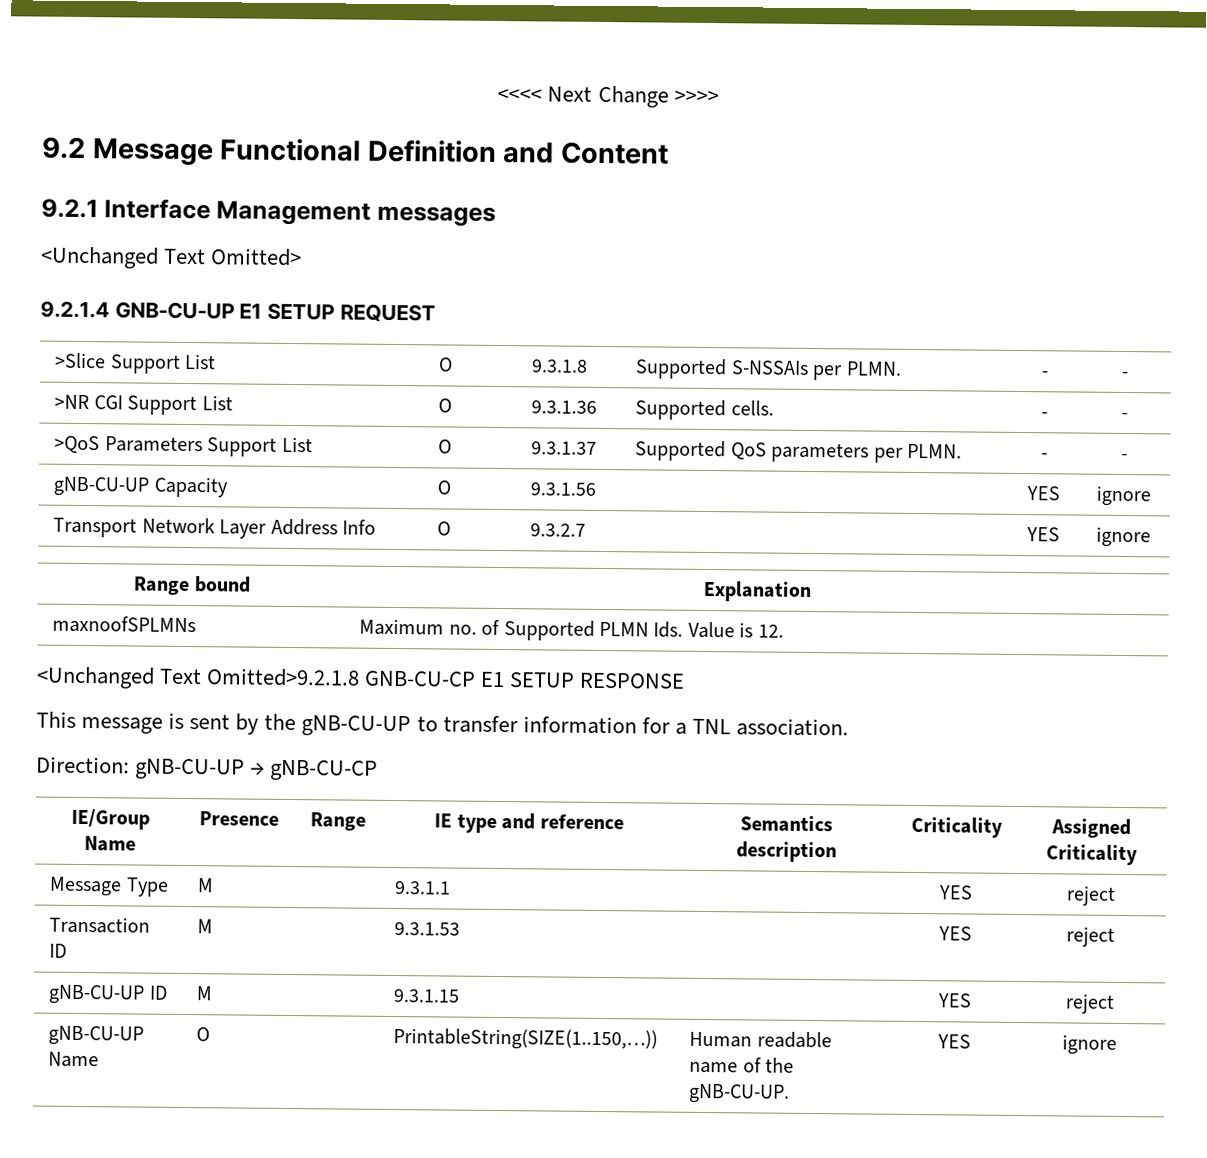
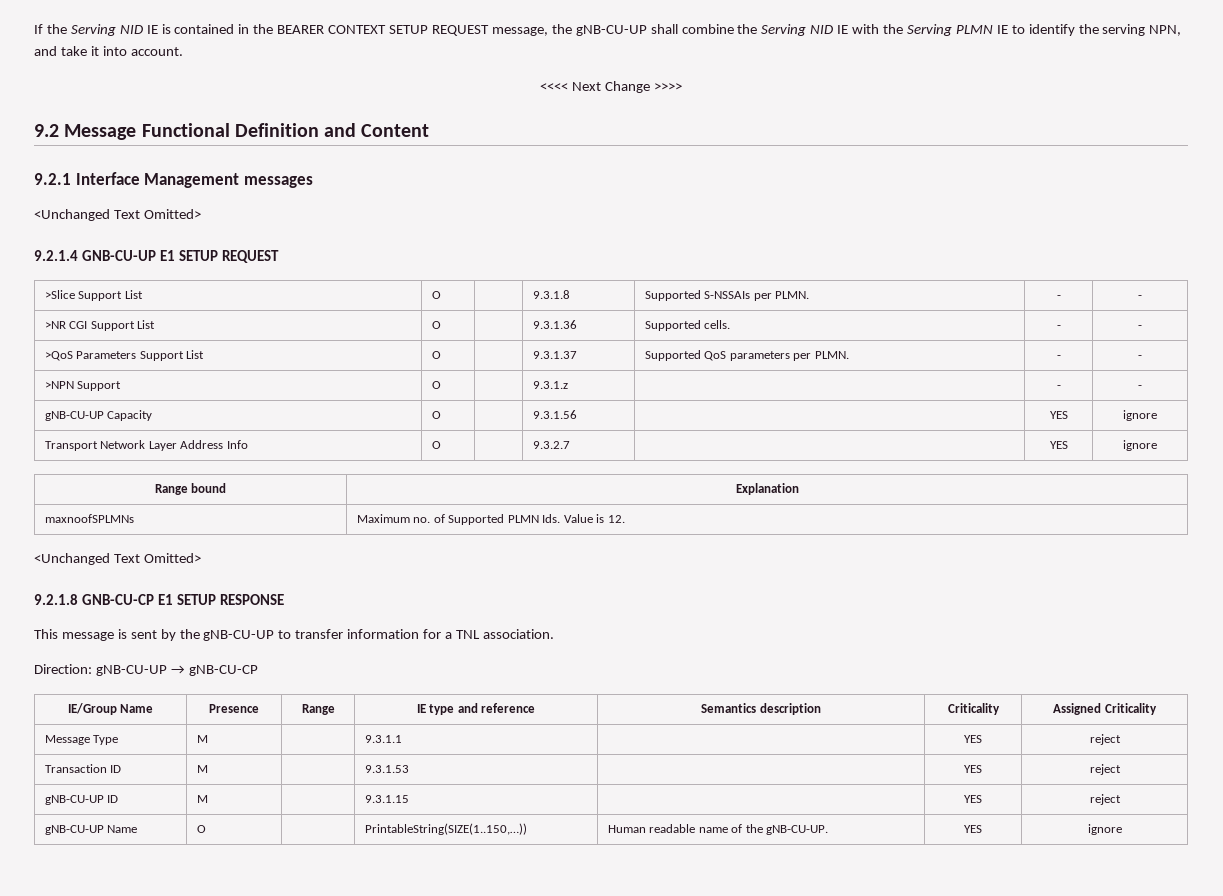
(497, 95) none -> [34,24,1182,36] [34,46,183,56] If the Serving NID IE is contained in the BEARER CONTEXT SETUP REQUEST message, the gNB-CU-UP shall combine the Serving NID IE with the Serving PLMN IE to identify the serving NPN, and take it into account. //
(1128, 457) none -> [44,381,122,391] [431,381,441,389] [532,381,568,389] [1056,385,1061,389] [1138,385,1142,389] // >NPN Support | O | | 9.3.1.z | | - | -
[206,668,361,687] Omitted>9.2.1.8 -> [143,553,201,563] [34,594,78,605] Omitted> // 9.2.1.8

